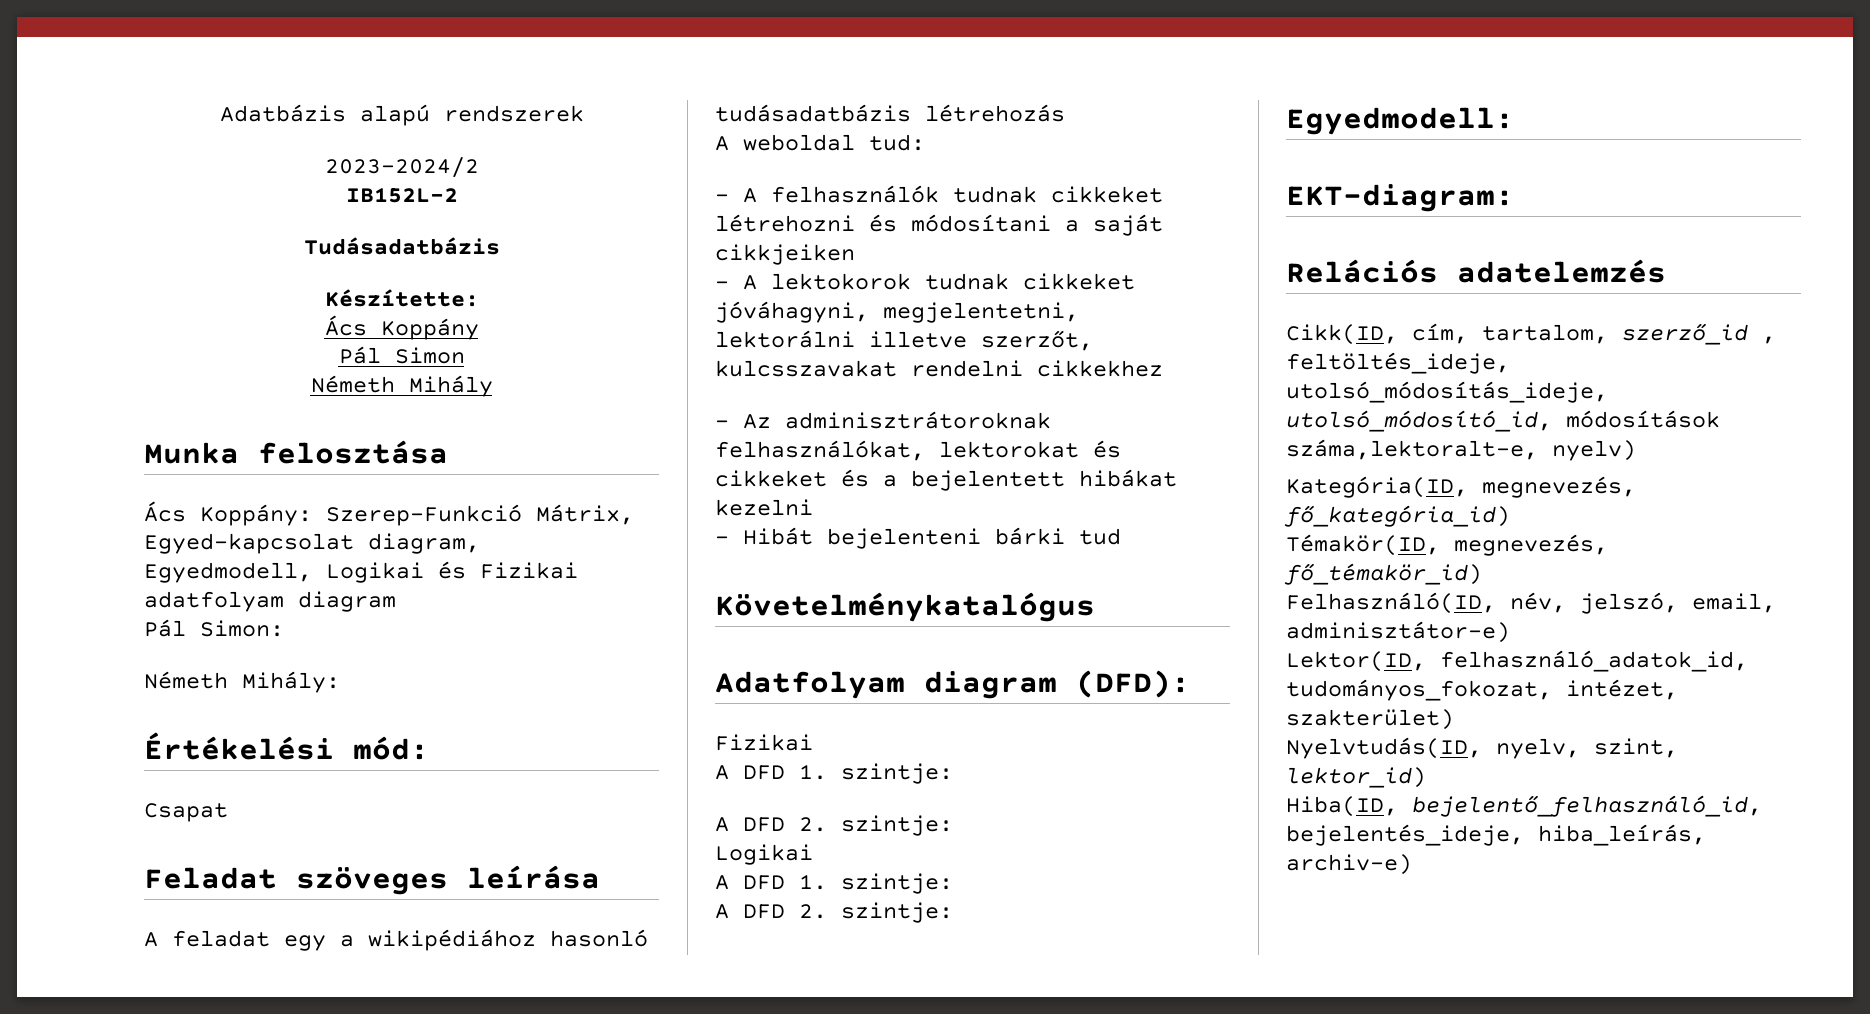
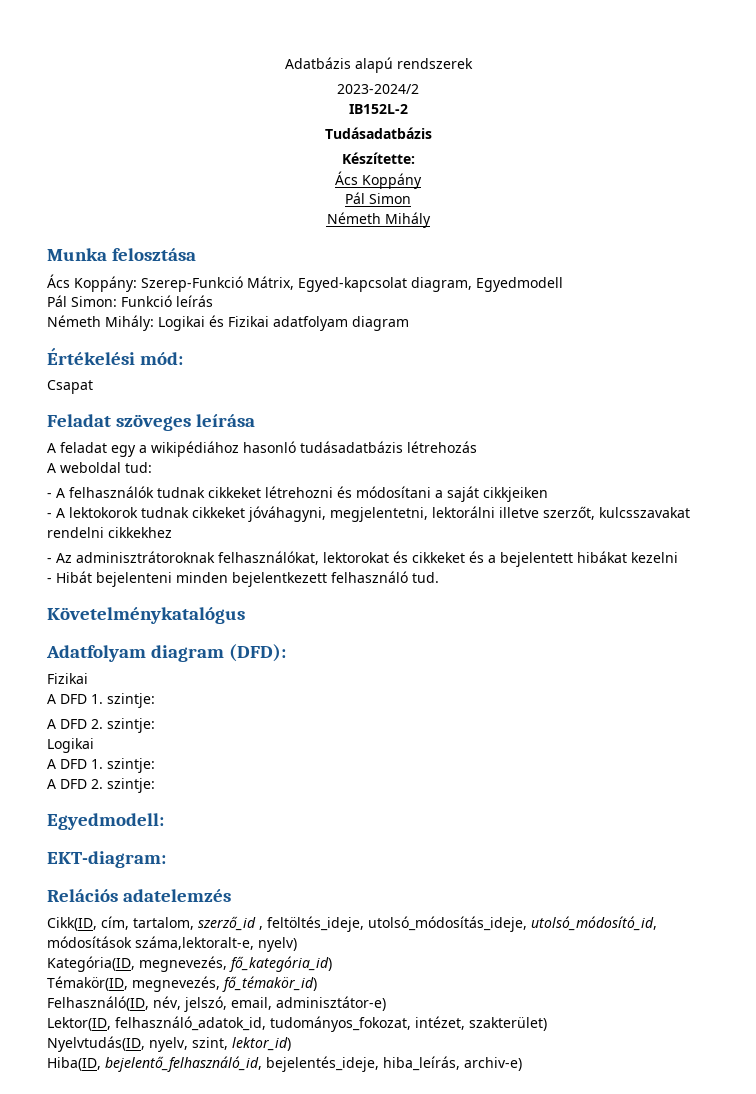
[144,562,312,583] Egyedmodell, -> [476,277,563,292] [47,295,213,307] [47,315,154,331] Egyedmodell // Pál Simon: Funkció leírás // Németh Mihály:
[144,619,284,637] [144,671,340,693] // Pál Simon: // Németh Mihály: -> (409, 323) none
[995,527,1121,545] bárki tud -> [176,571,439,587] minden bejelentkezett felhasználó tud.

